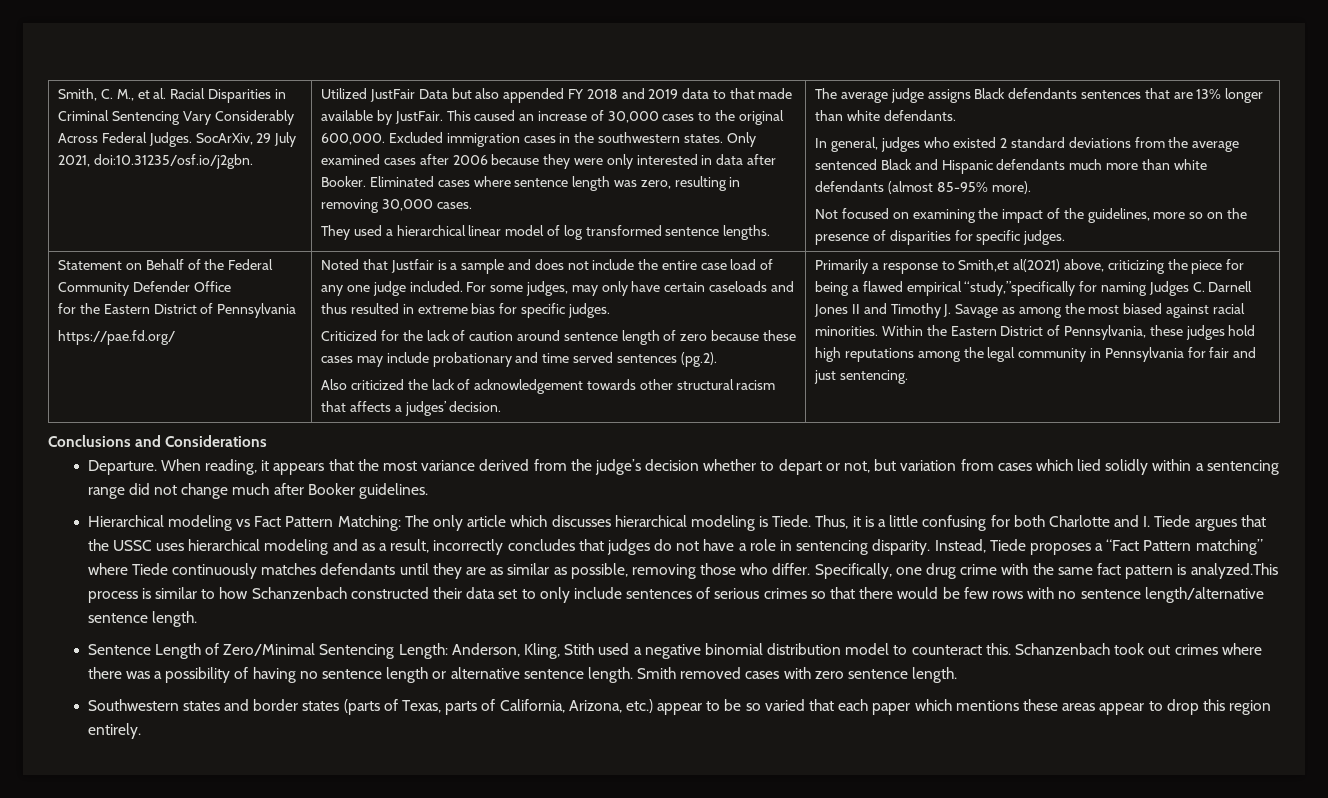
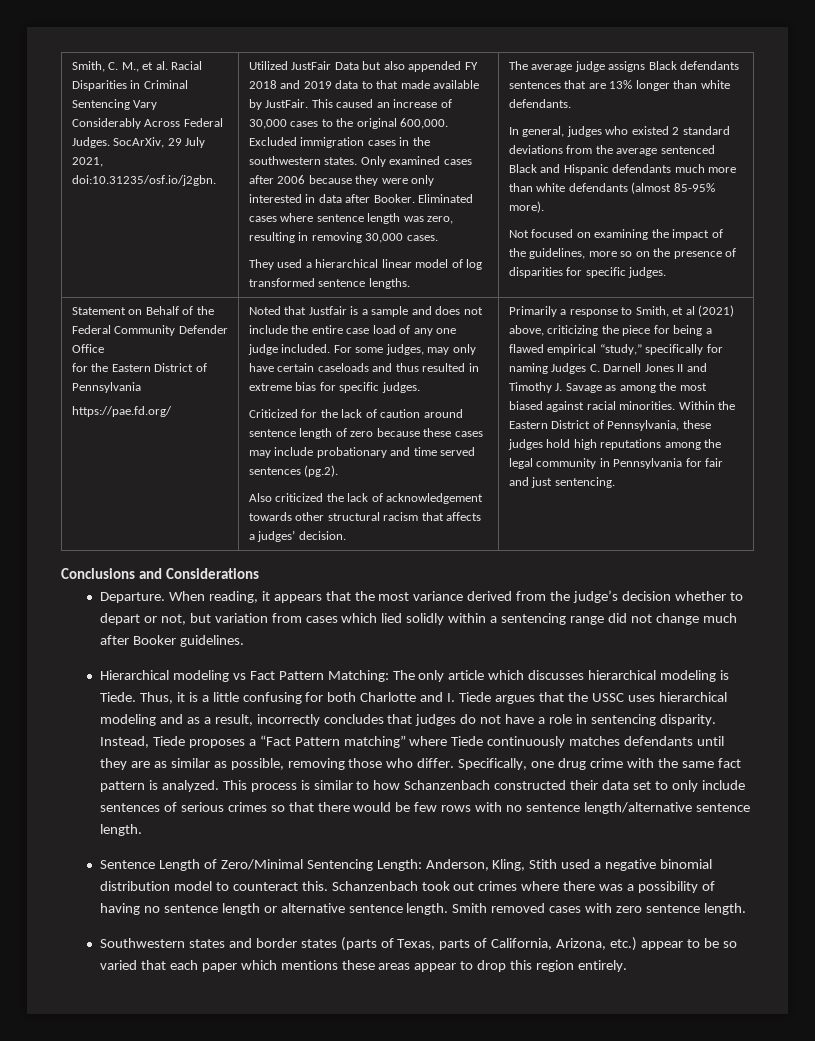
[958,259,1061,272] Smith,et al(2021) -> [635,305,735,317] Smith, et al (2021)
[964,281,1076,296] “study,”specifically -> [599,344,704,355] “study,” specifically
[1190,563,1278,579] analyzed.This -> [161,780,247,792] analyzed. This

